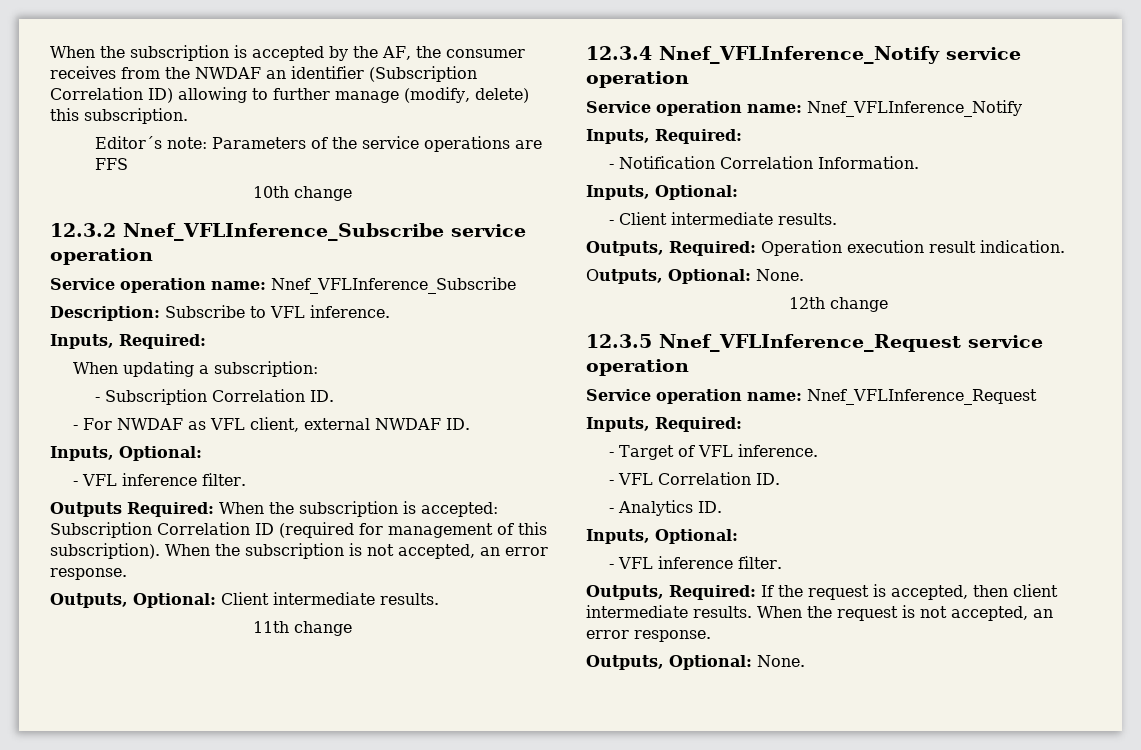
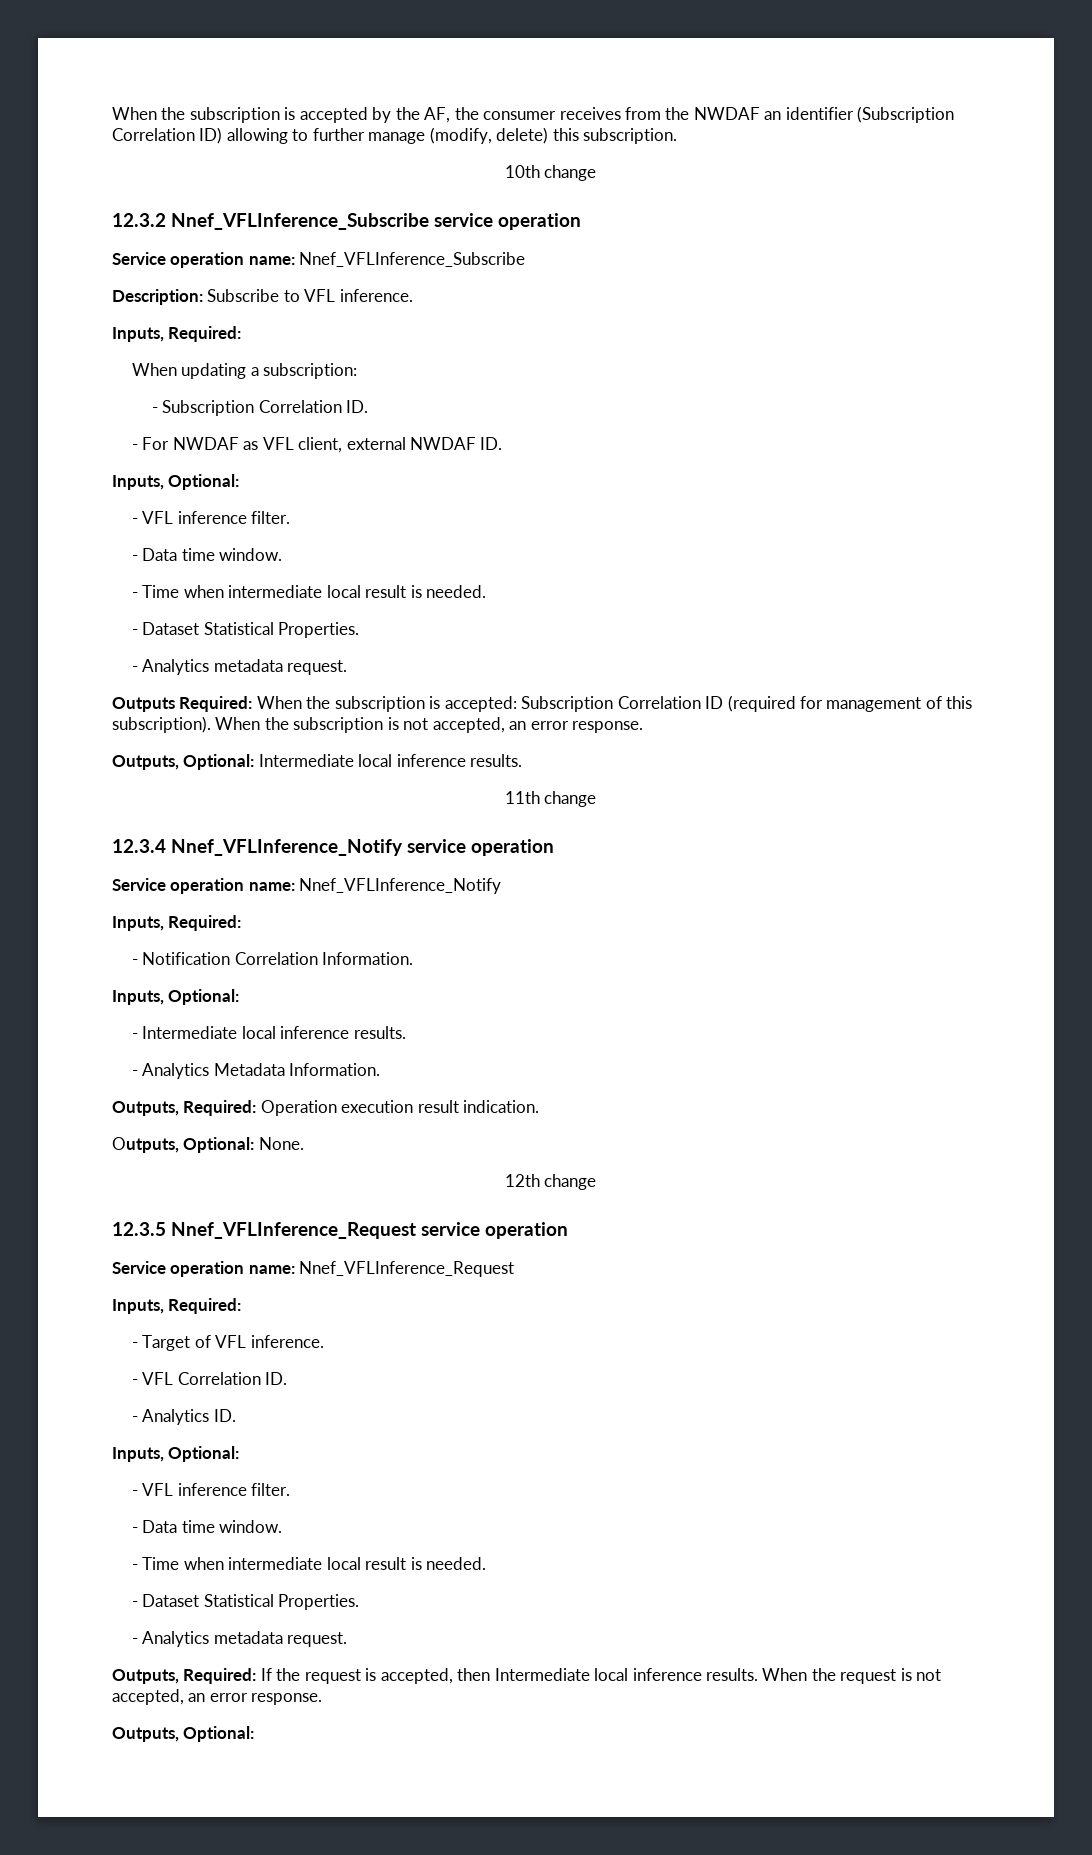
[95,136,543,152] [95,158,129,170] // Editor´s note: Parameters of the service operations are FFS -> (678, 136) none
(246, 479) none -> [131,548,283,561] [131,585,487,598] [131,622,360,638] [131,659,348,675] // - Data time window. // - Time when intermediate local result is needed. // - Dataset Statistical Properties. // - Analytics metadata request.
[221,592,375,605] Client intermediate -> [258,754,466,767] Intermediate local inference
[618,212,837,225] Client intermediate results. -> [142,1026,406,1039] [131,1063,381,1079] Intermediate local inference results. // - Analytics Metadata Information.
(782, 562) none -> [131,1520,283,1533] [131,1557,487,1570] [131,1594,360,1610] [131,1631,348,1647] // - Data time window. // - Time when intermediate local result is needed. // - Dataset Statistical Properties. // - Analytics metadata request.
[1013,584,1058,597] [586,605,688,618] client intermediate -> [494,1668,702,1681] Intermediate local inference
[757,655,805,667] None. -> (255, 1734) none

